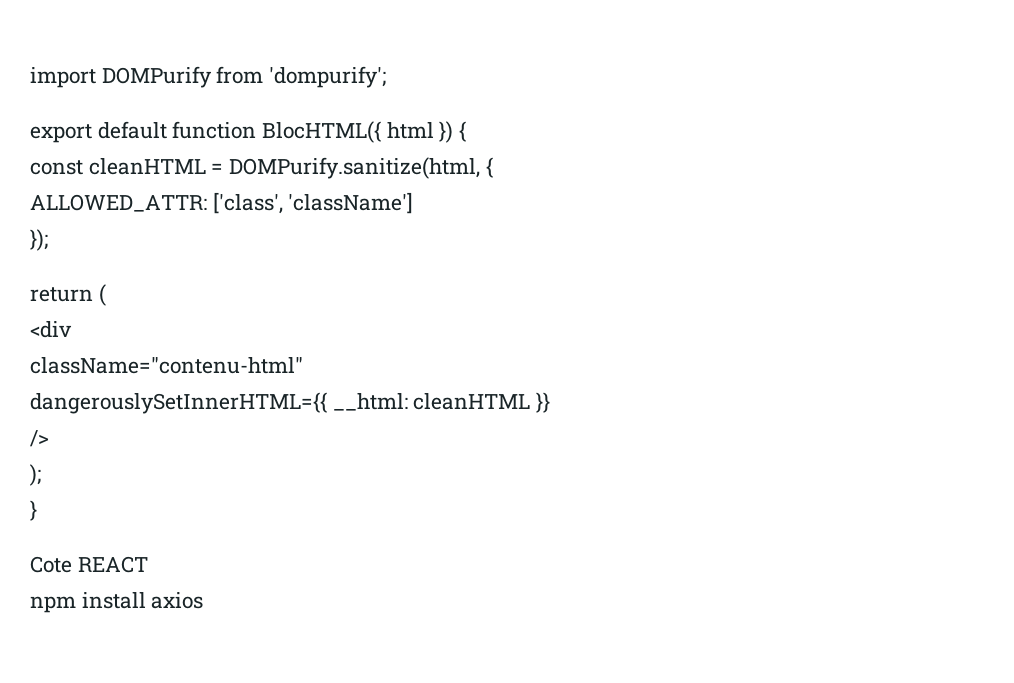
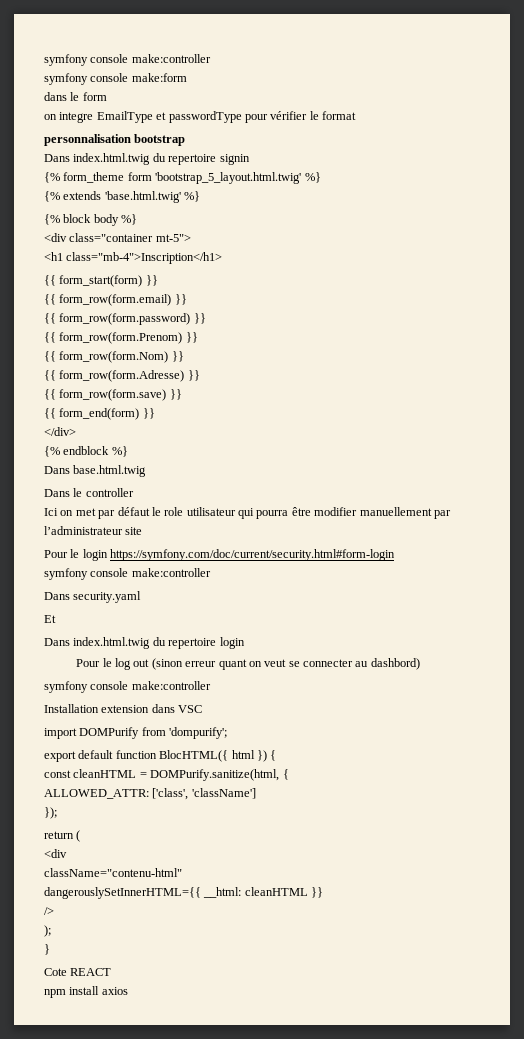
(30, 77) none -> [44,54,211,66] [44,73,187,85] [44,92,107,101] [44,111,356,123] [44,134,186,146] [44,153,250,165] [44,172,321,184] [44,191,201,203] [44,214,138,226] [44,233,191,242] [44,252,223,264] [44,275,158,287] [44,294,187,306] [44,313,206,325] [44,332,198,344] [44,351,184,363] [44,370,200,382] [44,389,182,401] [44,408,155,420] [44,427,76,436] [44,446,128,457] [44,465,147,477] [44,488,134,497] [44,507,451,519] [44,526,143,535] [44,549,396,561] [44,568,211,580] [44,591,142,603] [44,615,56,623] [44,637,245,649] [76,658,420,670] [44,681,211,693] [44,704,203,713] symfony console make:controller // symfony console make:form // dans le form // on integre EmailType et passwordType pour vérifier le format // personnalisation bootstrap // Dans index.html.twig du repertoire signin // {% form_theme form 'bootstrap_5_layout.html.twig' %} // {% extends 'base.html.twig' %} // {% block body %} // <div class="container mt-5"> // <h1 class="mb-4">Inscription</h1> // {{ form_start(form) }} // {{ form_row(form.email) }} // {{ form_row(form.password) }} // {{ form_row(form.Prenom) }} // {{ form_row(form.Nom) }} // {{ form_row(form.Adresse) }} // {{ form_row(form.save) }} // {{ form_end(form) }} // </div> // {% endblock %} // Dans base.html.twig // Dans le controller // Ici on met par défaut le role utilisateur qui pourra être modifier manuellement par l’administrateur site // Pour le login https://symfony.com/doc/current/security.html#form-login // symfony console make:controller // Dans security.yaml // Et // Dans index.html.twig du repertoire login // Pour le log out (sinon erreur quant on veut se connecter au dashbord) // symfony console make:controller // Installation extension dans VSC //

